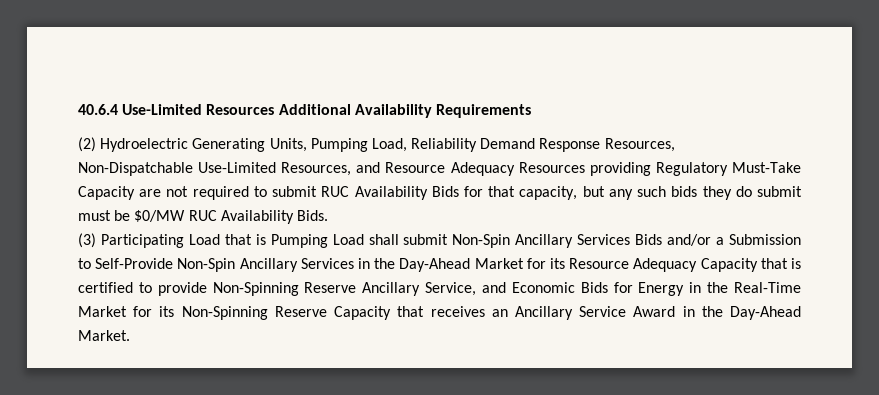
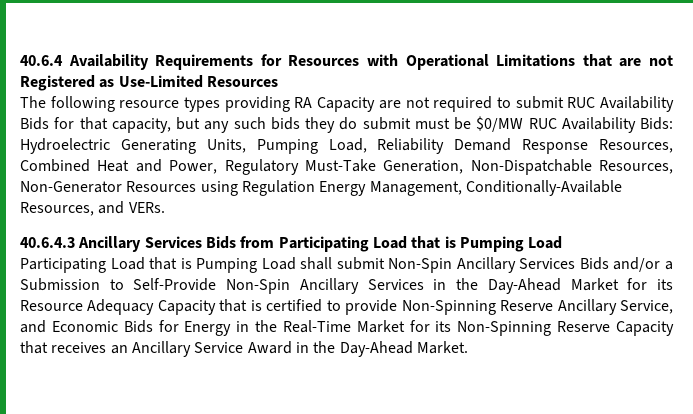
[122,104,531,118] [78,137,675,152] [78,162,802,176] Use-Limited Resources Additional Availability Requirements // (2) Hydroelectric Generating Units, Pumping Load, Reliability Demand Response Resources, // Non-Dispatchable Use-Limited Resources, and Resource Adequacy Resources providing Regulatory Must-Take -> [68,54,674,70] [20,75,278,91] [20,96,313,112] Availability Requirements for Resources with Operational Limitations that are not Registered as Use-Limited Resources // The following resource types providing RA
[296,210,328,221] [78,233,96,248] Bids. // (3) -> [640,117,673,130] [20,138,673,154] [20,159,673,175] [20,180,622,196] [20,201,165,216] [20,236,563,252] Bids: Hydroelectric Generating Units, Pumping Load, Reliability Demand Response Resources, Combined Heat and Power, Regulatory Must-Take Generation, Non-Dispatchable Resources, Non-Generator Resources using Regulation Energy Management, Conditionally-Available Resources, and VERs. // 40.6.4.3 Ancillary Services Bids from Participating Load that is Pumping Load //

